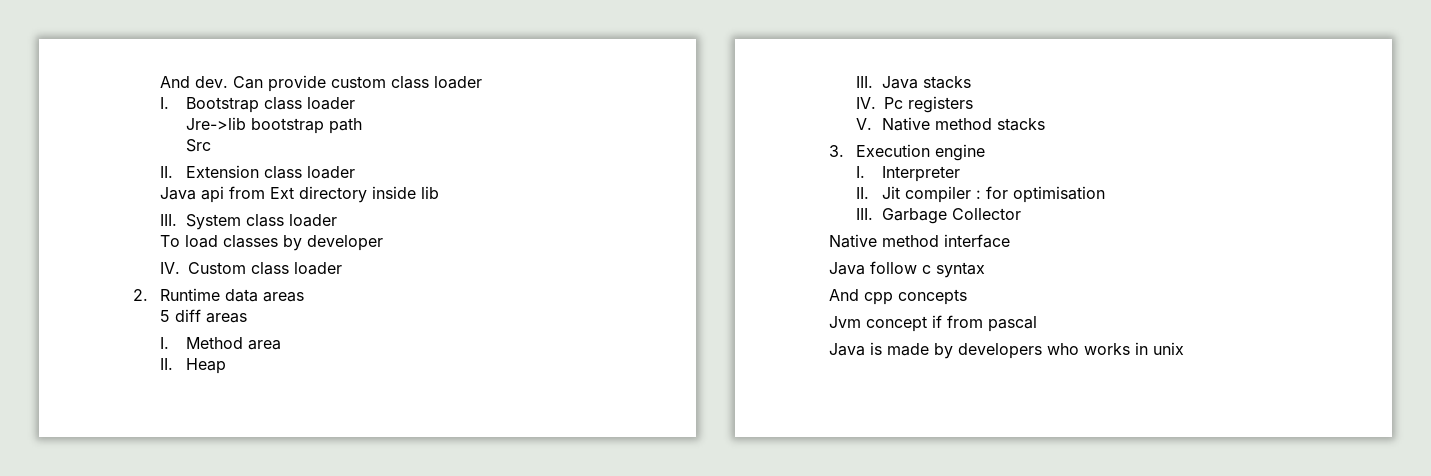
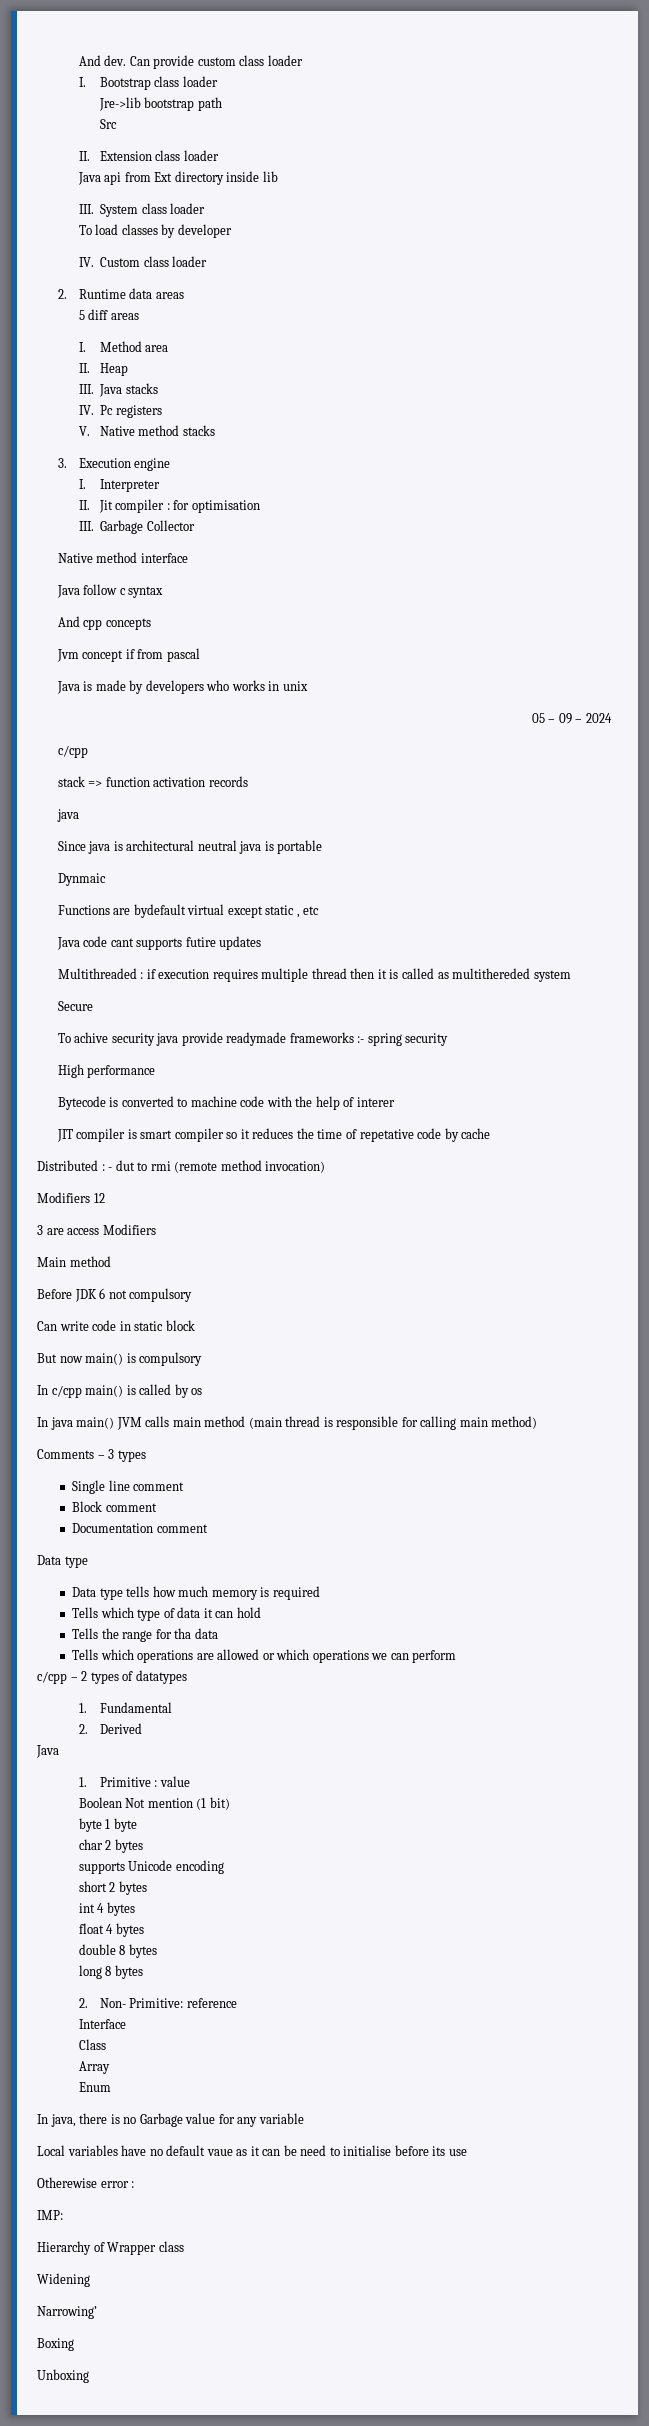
(1185, 348) none -> [531,713,612,724] [57,745,88,758] [57,776,248,787] [56,809,79,822] [57,840,323,854] [57,873,106,886] [57,904,320,918] [56,936,262,950] [57,968,571,982] [57,1001,93,1011] [57,1032,449,1046] [57,1064,156,1078] [57,1096,395,1110] [56,1128,491,1142] [37,1160,326,1173] [37,1192,105,1203] [37,1224,156,1235] [37,1256,111,1267] [37,1288,193,1302] [37,1320,195,1331] [37,1352,203,1366] [37,1384,203,1398] [37,1416,538,1430] [37,1449,146,1462] [72,1480,185,1494] [72,1501,157,1512] [72,1523,208,1533] [37,1555,88,1568] [72,1586,320,1600] [72,1607,261,1621] [72,1628,218,1642] [72,1649,457,1663] [37,1670,187,1684] [78,1702,172,1713] [78,1723,142,1734] [36,1745,59,1758] [78,1776,190,1787] [78,1797,230,1810] [78,1818,137,1832] [78,1839,143,1853] [78,1860,224,1874] [78,1881,147,1895] [78,1902,135,1916] [78,1923,144,1937] [78,1944,157,1958] [78,1965,143,1979] [78,1998,237,2008] [78,2019,126,2029] [78,2039,106,2050] [78,2061,110,2074] [78,2082,111,2092] [37,2113,304,2127] [37,2145,467,2156] [37,2177,135,2188] [37,2210,63,2220] [37,2241,184,2255] [37,2273,90,2287] [37,2306,97,2319] [37,2338,74,2351] [37,2369,89,2383] // 05 – 09 – 2024 // c/cpp // stack => function activation records // java // Since java is architectural neutral java is portable // Dynmaic // Functions are bydefault virtual except static , etc // Java code cant supports futire updates // Multithreaded : if execution requires multiple thread then it is called as multithereded system // Secure // To achive security java provide readymade frameworks :- spring security // High performance // Bytecode is converted to machine code with the help of interer // JIT compiler is smart compiler so it reduces the time of repetative code by cache // Distributed : - dut to rmi (remote method invocation) // Modifiers 12 // 3 are access Modifiers // Main method // Before JDK 6 not compulsory // Can write code in static block // But now main() is compulsory // In c/cpp main() is called by os // In java main() JVM calls main method (main thread is responsible for calling main method) // Comments – 3 types // Single line comment // Block comment // Documentation comment // Data type // Data type tells how much memory is required // Tells which type of data it can hold // Tells the range for tha data // Tells which operations are allowed or which operations we can perform // c/cpp – 2 types of datatypes // 1. Fundamental // 2. Derived // Java // 1. Primitive : value // Boolean Not mention (1 bit) // byte 1 byte // char 2 bytes // supports Unicode encoding // short 2 bytes // int 4 bytes // float 4 bytes // double 8 bytes // long 8 bytes // 2. Non- Primitive: reference // Interface // Class // Array // Enum // In java, there is no Garbage value for any variable // Local variables have no default vaue as it can be need to initialise before its use // Otherewise error : // IMP: // Hierarchy of Wrapper class // Widening // Narrowing’ // Boxing // Unboxing

